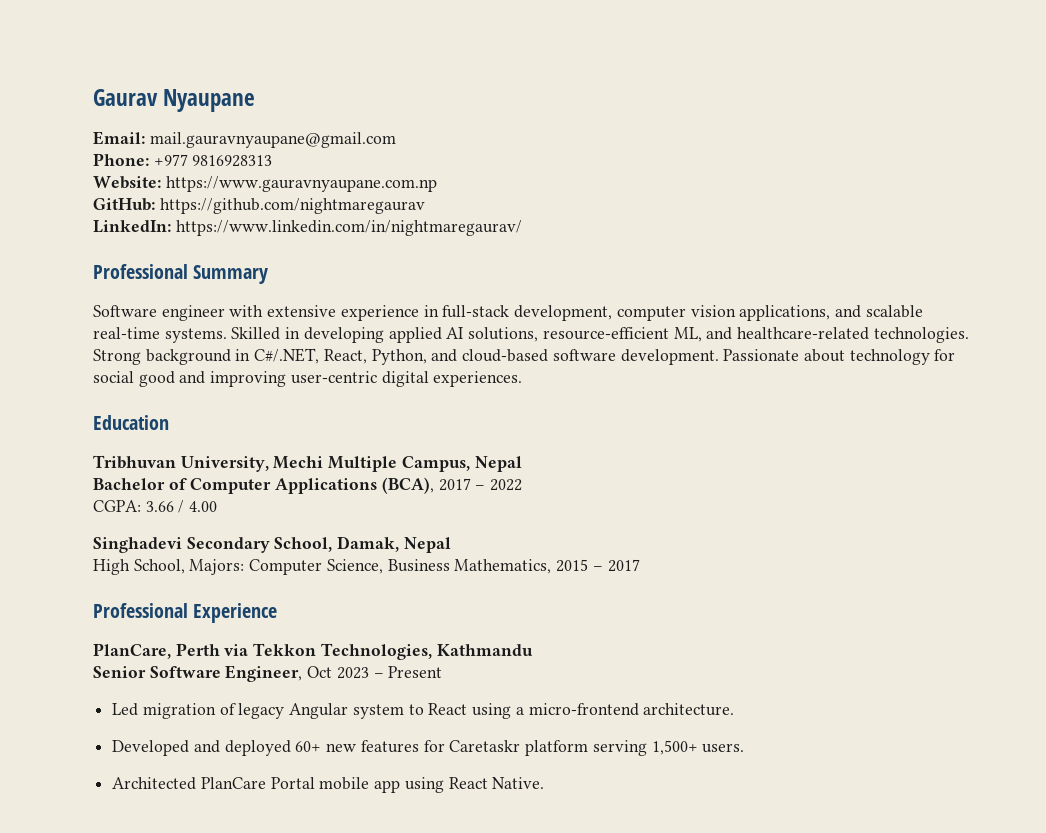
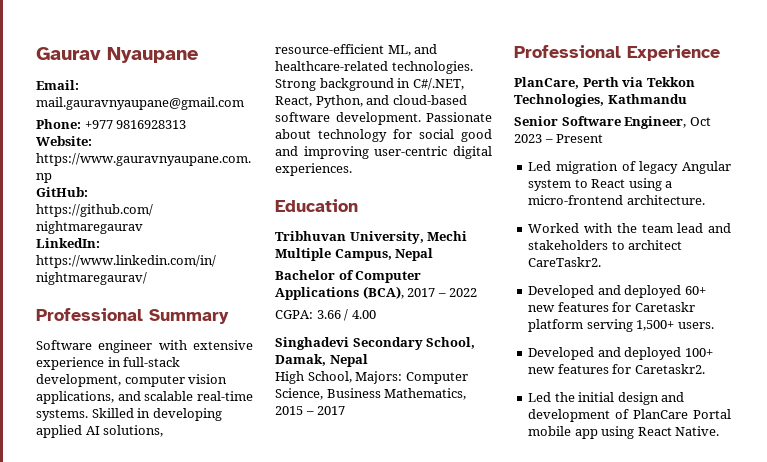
(735, 709) none -> [528,223,731,233] [528,240,683,250] [528,257,602,267] // Worked with the team lead and stakeholders to architect CareTaskr2.
[112,777,197,790] Architected -> [528,347,713,360] [528,364,705,374] [528,392,685,405] [528,409,630,422] Developed and deployed 100+ new features for Caretaskr2. // Led the initial design and development of

